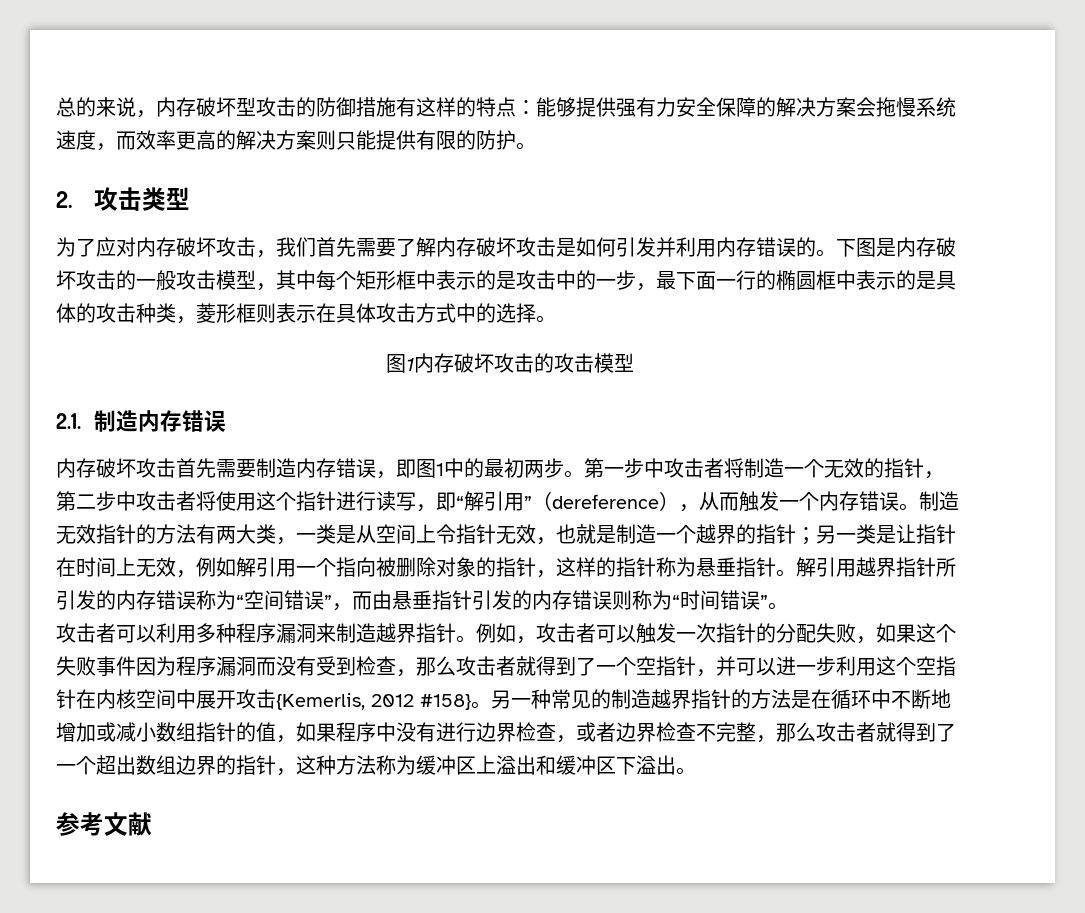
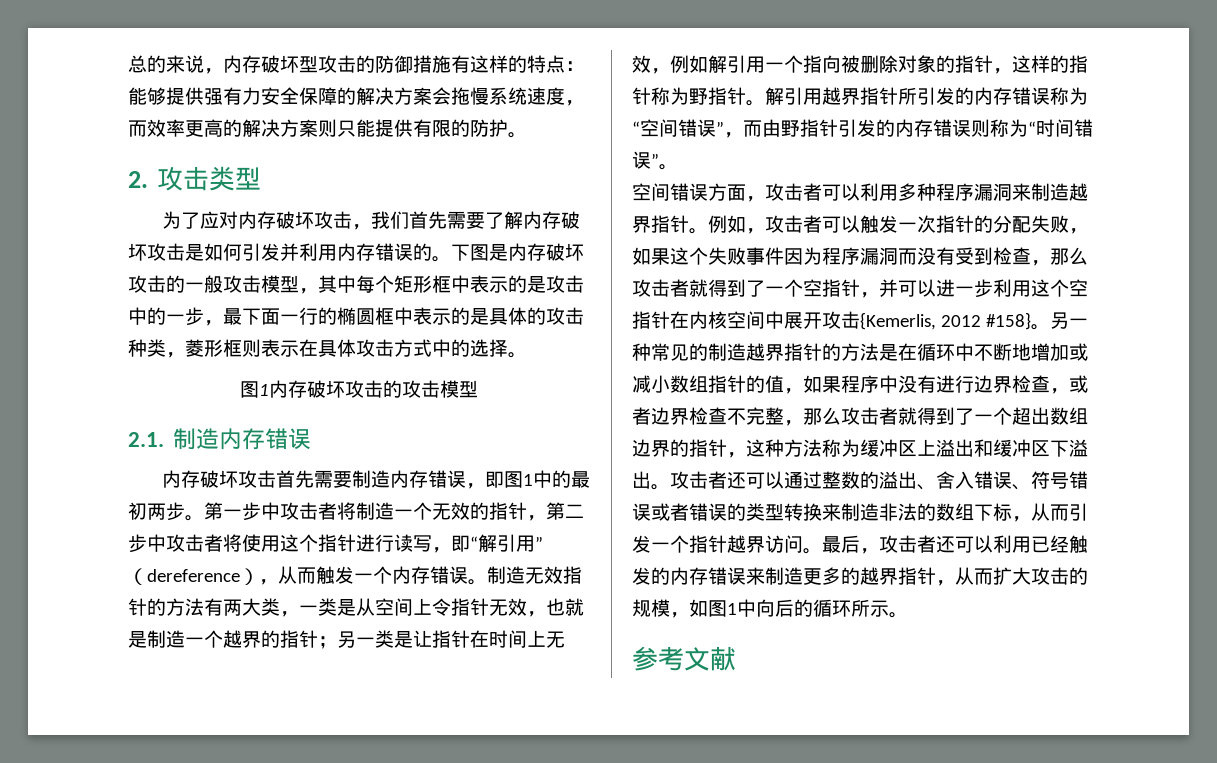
[696,557,736,577] 悬垂 -> [689,88,708,105] 野
[392,590,432,610] 悬垂 -> [781,120,800,137] 野
(788, 606) none -> [632,183,765,202] 空间错误方面，
(696, 771) none -> [670,471,1088,490] [632,503,1088,522] [632,535,1088,554] [632,567,1088,586] [632,599,908,618] 攻击者还可以通过整数的溢出、舍入错误、符号错误或者错误的类型转换来制造非法的数组下标，从而引发一个指针越界访问。最后，攻击者还可以利用已经触发的内存错误来制造更多的越界指针，从而扩大攻击的规模，如图1中向后的循环所示。

